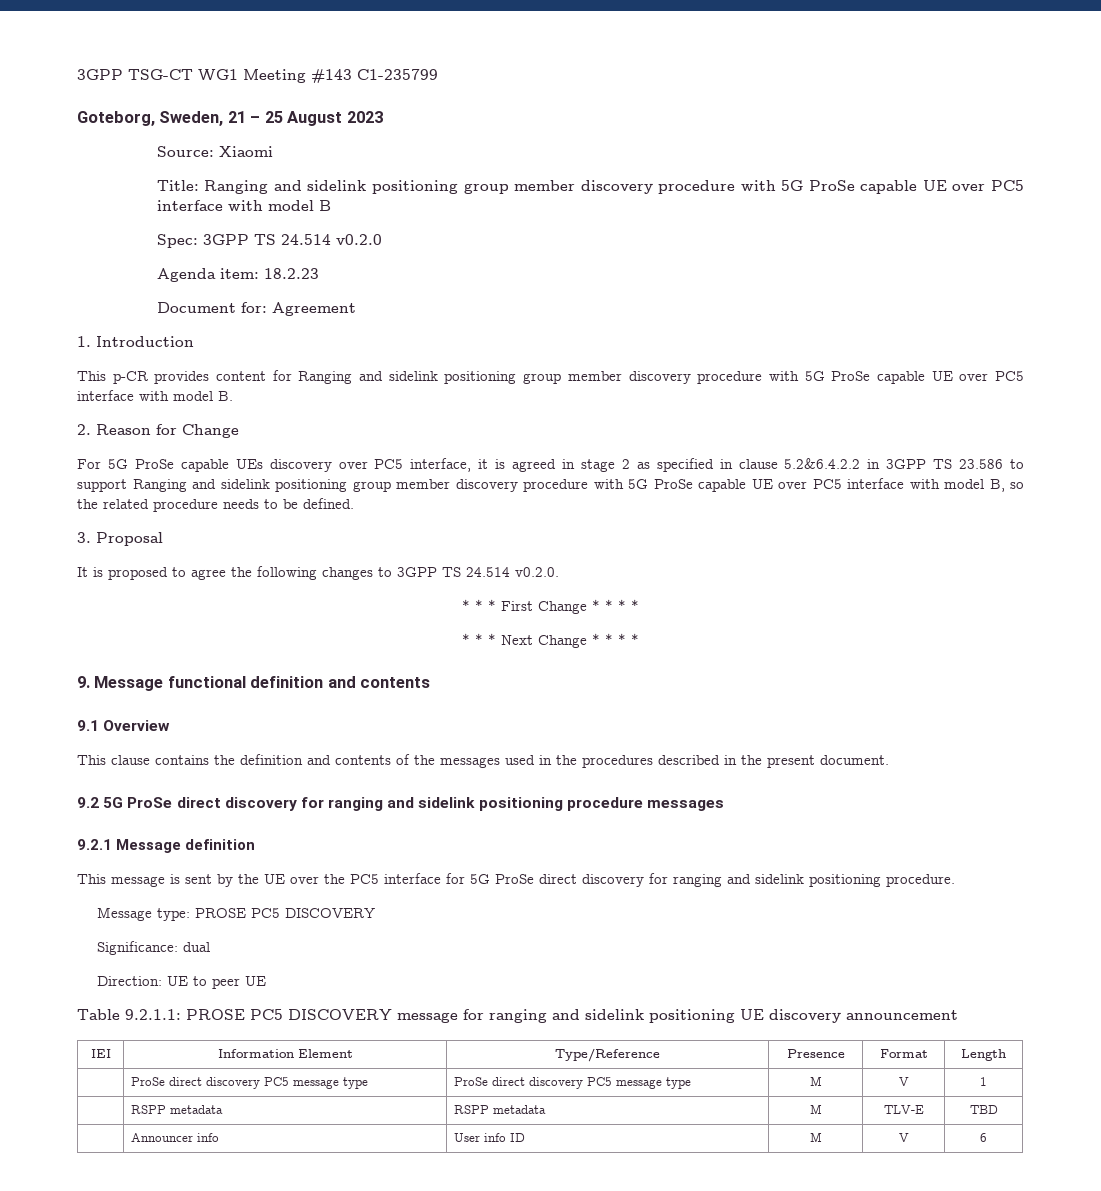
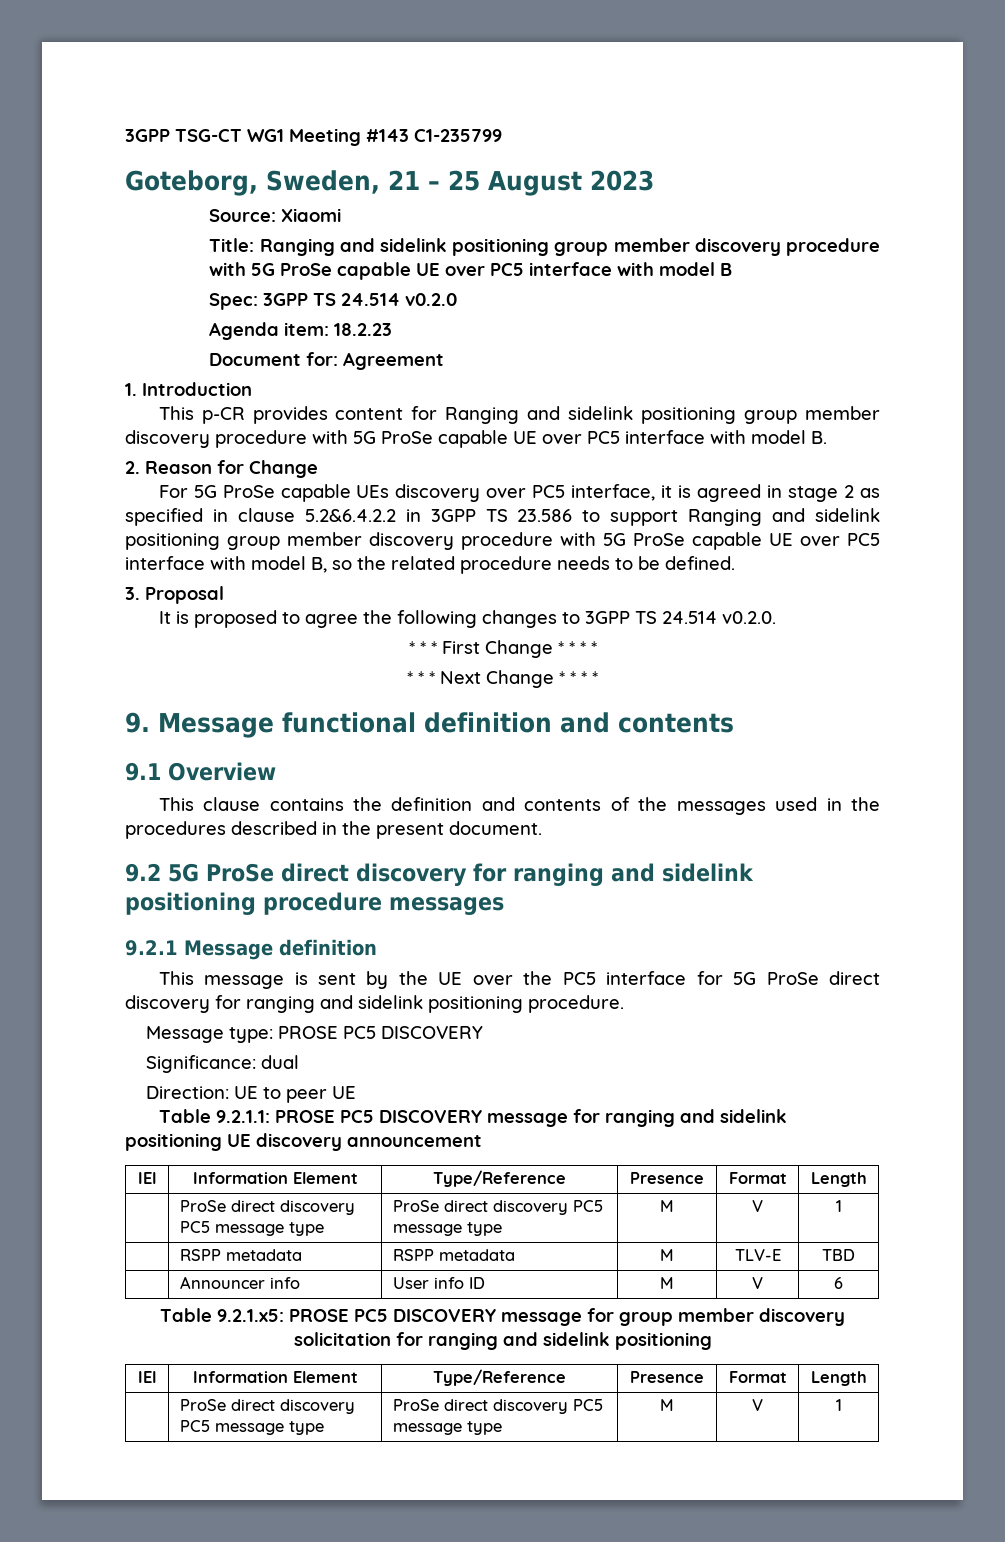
(987, 1137) none -> [160,1308,845,1326] [293,1332,712,1350] [137,1371,157,1383] [192,1371,358,1383] [433,1369,566,1386] [630,1371,704,1383] [728,1371,787,1383] [810,1371,867,1386] [179,1399,355,1414] [179,1420,324,1435] [392,1399,603,1414] [392,1421,502,1435] [660,1399,674,1411] [752,1399,763,1411] [835,1399,842,1411] // Table 9.2.1.x5: PROSE PC5 DISCOVERY message for group member discovery solicitation for ranging and sidelink positioning // IEI | Information Element | Type/Reference | Presence | Format | Length // | ProSe direct discovery PC5 message type | ProSe direct discovery PC5 message type | M | V | 1

